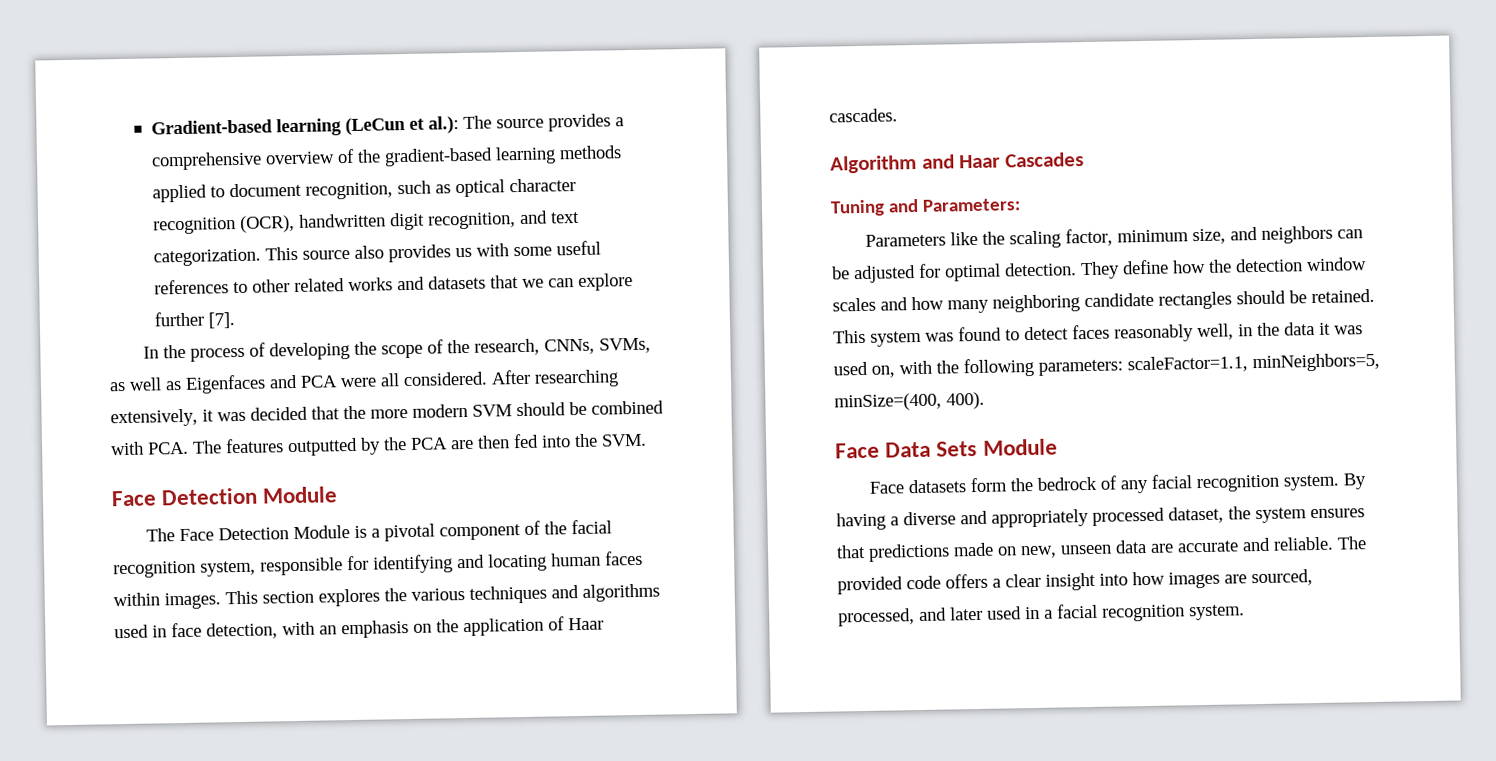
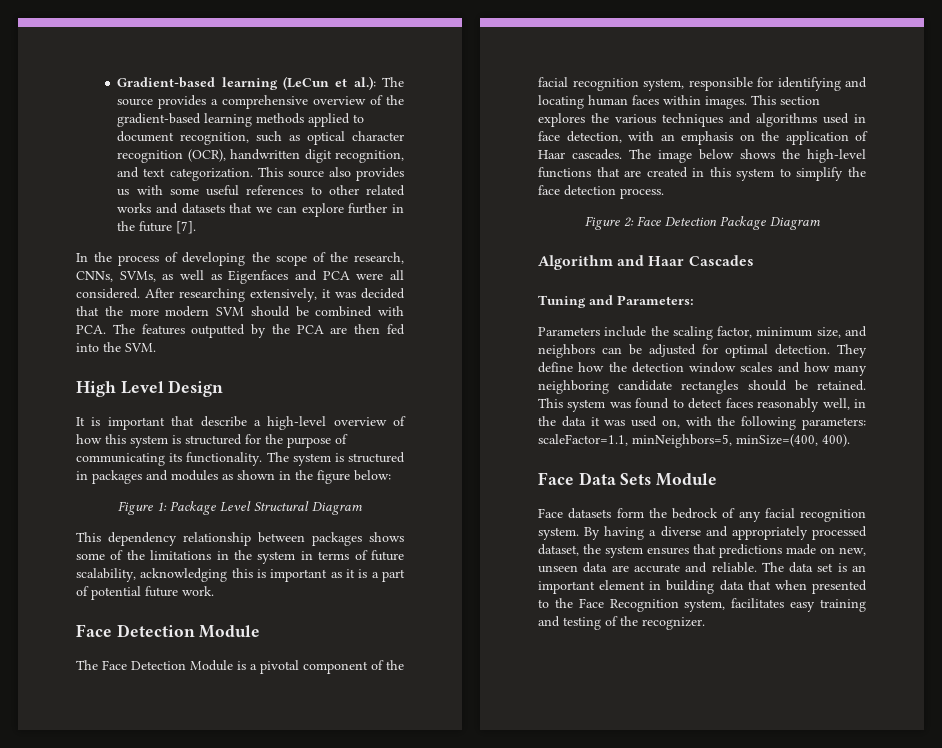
(204, 319) none -> [392,204,404,213] [117,221,173,232] in the future
(647, 440) none -> [76,380,224,397] [76,416,406,430] [76,434,348,448] [76,452,405,466] [76,470,391,484] [118,501,362,515] [76,532,404,546] [76,550,404,564] [76,568,405,582] [76,586,214,600] // High Level Design // It is important that describe a high-level overview of how this system is structured for the purpose of communicating its functionality. The system is structured in packages and modules as shown in the figure below: // Figure 1: Package Level Structural Diagram // This dependency relationship between packages shows some of the limitations in the system in terms of future scalability, acknowledging this is important as it is a part of potential future work.
(898, 115) none -> [629,149,866,163] [538,167,866,181] [538,185,664,199] [584,216,820,230] The image below shows the high-level functions that are created in this system to simplify the face detection process. // Figure 2: Face Detection Package Diagram
[949,231,978,246] like -> [604,326,647,337] include
[837,569,1313,595] [838,603,1245,627] provided code offers a clear insight into how images are sourced, processed, and later used in a facial recognition system. -> [789,562,866,573] [538,580,867,594] [538,598,866,612] [538,616,705,630] data set is an important element in building data that when presented to the Face Recognition system, facilitates easy training and testing of the recognizer.

